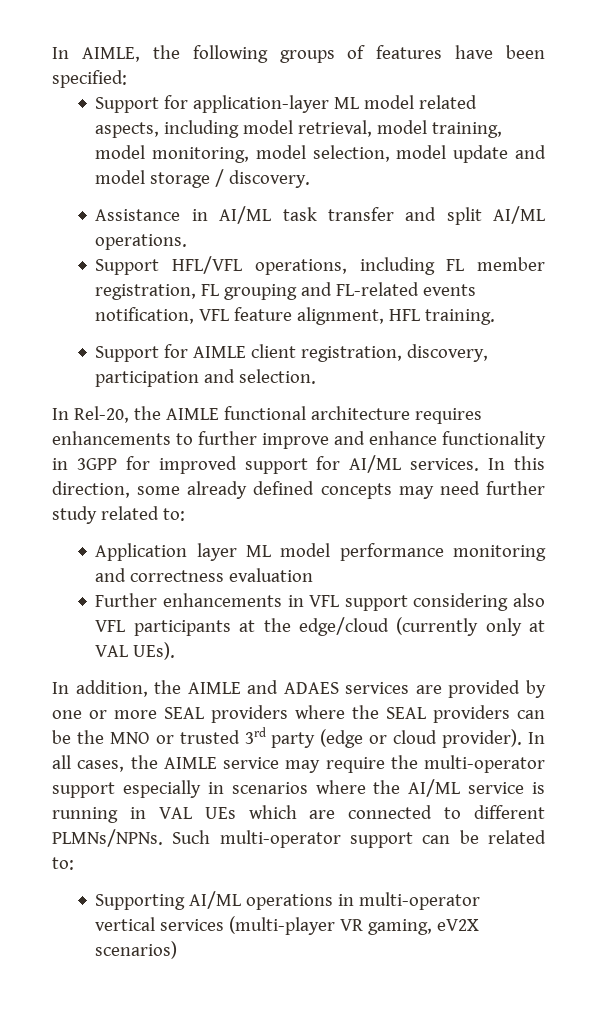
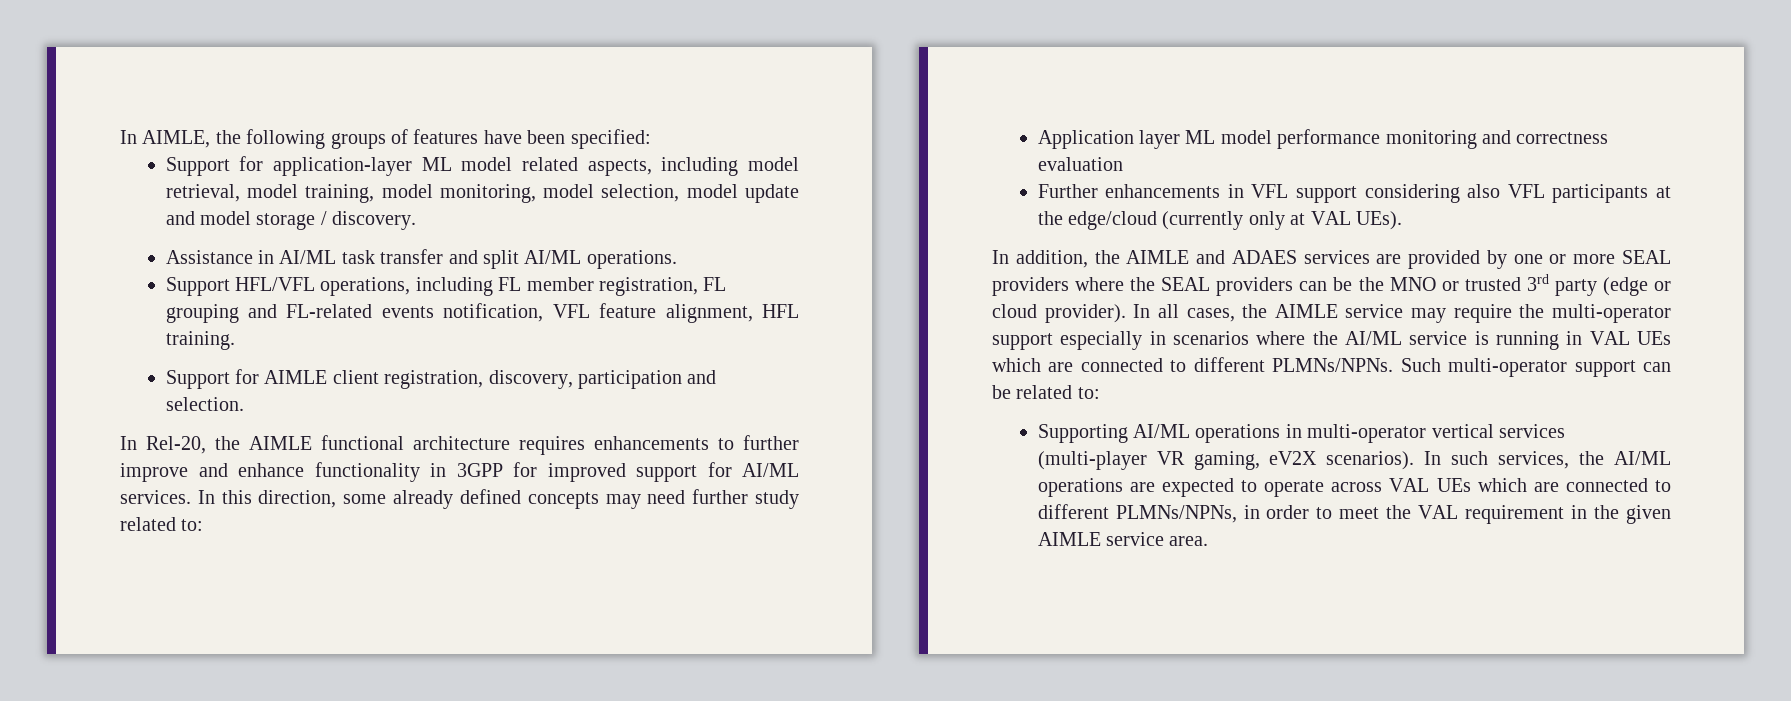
[95,941,178,959] scenarios) -> [1326,451,1671,470] [1037,478,1671,497] [1037,504,1671,524] [1037,532,1209,546] scenarios). In such services, the AI/ML operations are expected to operate across VAL UEs which are connected to different PLMNs/NPNs, in order to meet the VAL requirement in the given AIMLE service area.

